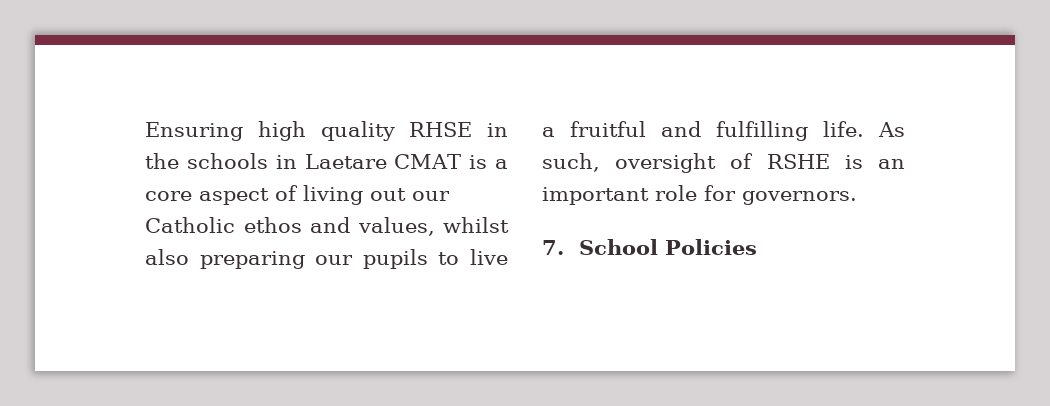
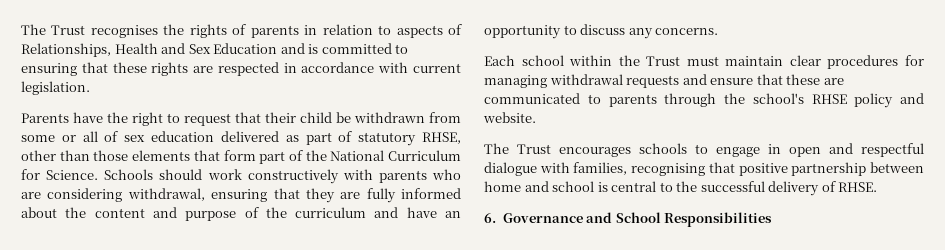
[145,121,508,141] [145,153,508,169] [145,185,450,205] [145,217,509,236] [145,249,508,269] [542,121,905,141] [542,153,905,173] [542,185,857,205] [542,239,757,255] Ensuring high quality RHSE in the schools in Laetare CMAT is a core aspect of living out our Catholic ethos and values, whilst also preparing our pupils to live a fruitful and fulfilling life. As such, oversight of RSHE is an important role for governors. // 7. School Policies -> [21,24,462,38] [21,43,409,57] [21,62,461,76] [21,81,90,95] [21,112,461,126] [21,131,461,146] [21,150,461,164] [21,169,461,184] [21,188,461,203] [21,207,462,221] [484,24,719,39] [484,55,924,69] [484,74,844,88] [484,93,924,108] [483,112,536,123] [484,143,924,157] [484,162,924,176] [484,181,878,196] [484,212,773,227] The Trust recognises the rights of parents in relation to aspects of Relationships, Health and Sex Education and is committed to ensuring that these rights are respected in accordance with current legislation. // Parents have the right to request that their child be withdrawn from some or all of sex education delivered as part of statutory RHSE, other than those elements that form part of the National Curriculum for Science. Schools should work constructively with parents who are considering withdrawal, ensuring that they are fully informed about the content and purpose of the curriculum and have an opportunity to discuss any concerns. // Each school within the Trust must maintain clear procedures for managing withdrawal requests and ensure that these are communicated to parents through the school's RHSE policy and website. // The Trust encourages schools to engage in open and respectful dialogue with families, recognising that positive partnership between home and school is central to the successful delivery of RHSE. // 6. Governance and School Responsibilities

